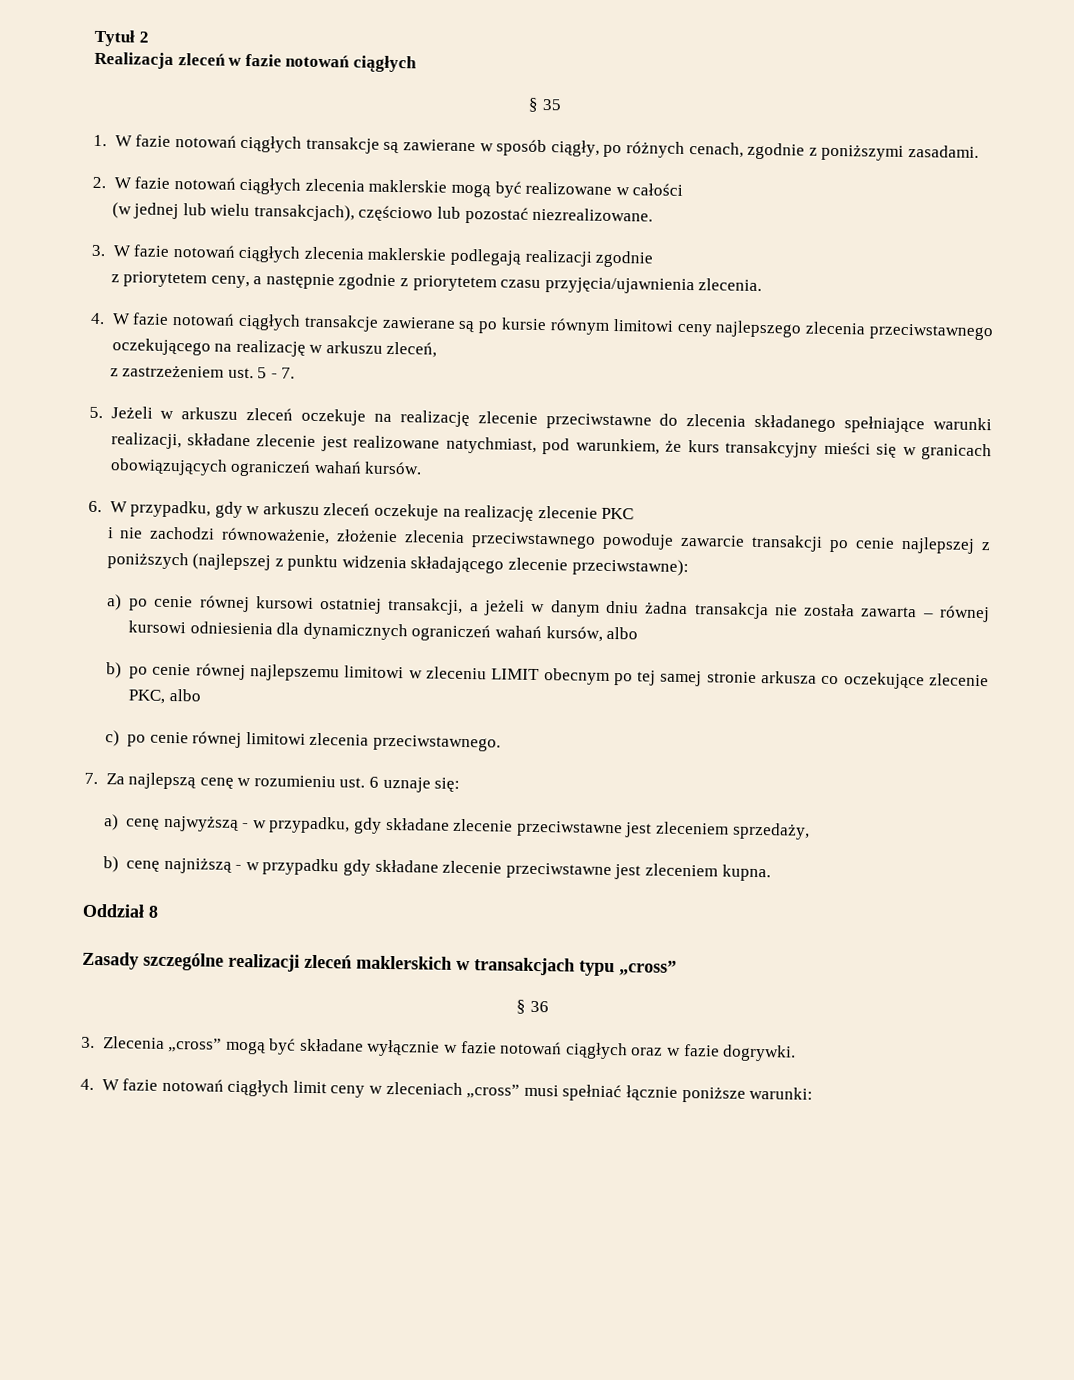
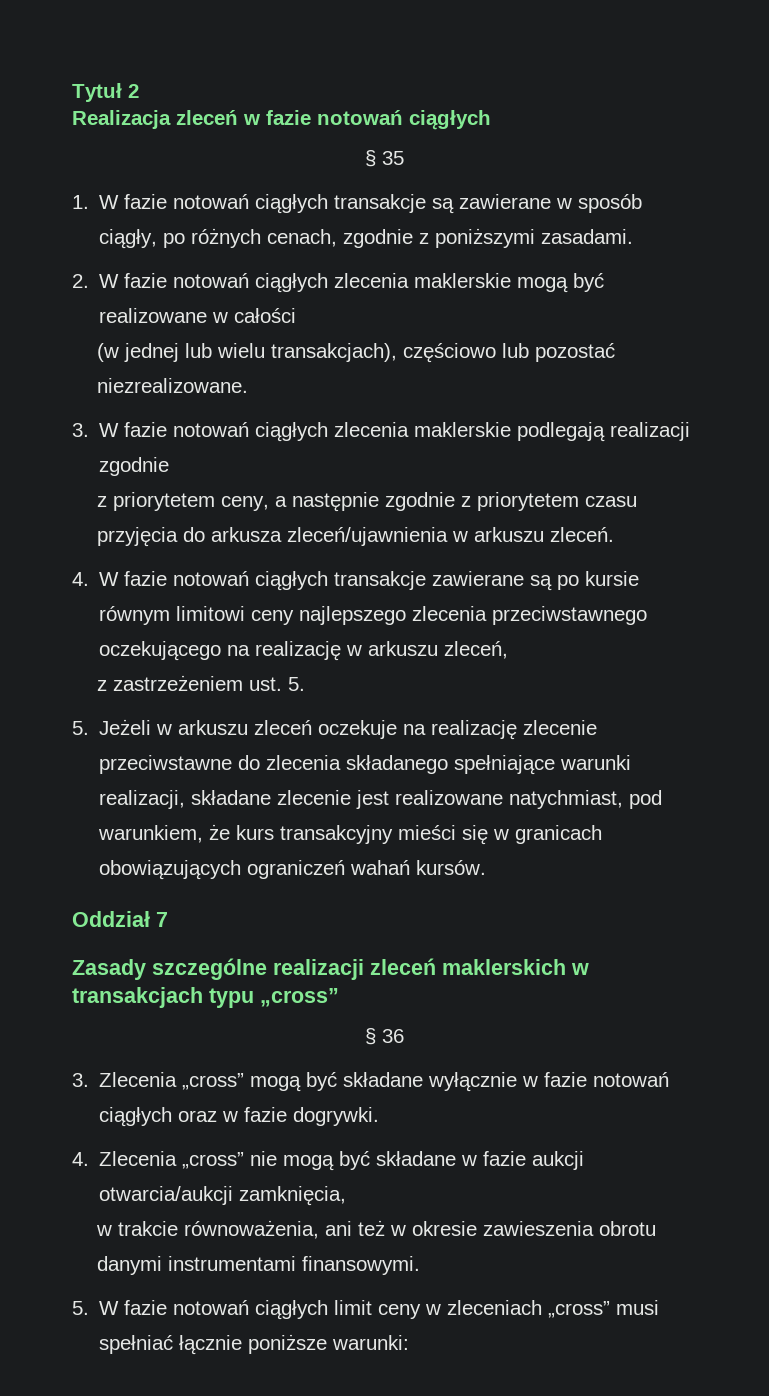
[544,277,763,295] przyjęcia/ujawnienia zlecenia. -> [97,527,615,547] przyjęcia do arkusza zleceń/ujawnienia w arkuszu zleceń.
[257,367,296,379] 5 - 7. -> [288,677,306,691] 5.
[88,500,635,522] [107,526,991,554] [106,552,689,577] [106,594,990,623] [128,620,639,642] [105,662,990,690] [128,688,201,704] [104,730,501,752] [84,772,461,793] [103,814,810,840] [102,856,771,882] // 6. W przypadku, gdy w arkuszu zleceń oczekuje na realizację zlecenie PKC // i nie zachodzi równoważenie, złożenie zlecenia przeciwstawnego powoduje zawarcie transakcji po cenie najlepszej z poniższych (najlepszej z punktu widzenia składającego zlecenie przeciwstawne): // a) po cenie równej kursowi ostatniej transakcji, a jeżeli w danym dniu żadna transakcja nie została zawarta – równej kursowi odniesienia dla dynamicznych ograniczeń wahań kursów, albo // b) po cenie równej najlepszemu limitowi w zleceniu LIMIT obecnym po tej samej stronie arkusza co oczekujące zlecenie PKC, albo // c) po cenie równej limitowi zlecenia przeciwstawnego. // 7. Za najlepszą cenę w rozumieniu ust. 6 uznaje się: // a) cenę najwyższą - w przypadku, gdy składane zlecenie przeciwstawne jest zleceniem sprzedaży, // b) cenę najniższą - w przypadku gdy składane zlecenie przeciwstawne jest zleceniem kupna. -> (487, 867) none
[148,905,159,918] 8 -> [156,912,168,927] 7
(94, 1084) none -> [99,1151,585,1171] [99,1186,347,1206] [96,1220,657,1239] [97,1256,421,1275] [72,1301,89,1315] Zlecenia „cross” nie mogą być składane w fazie aukcji otwarcia/aukcji zamknięcia, // w trakcie równoważenia, ani też w okresie zawieszenia obrotu danymi instrumentami finansowymi. // 5.

